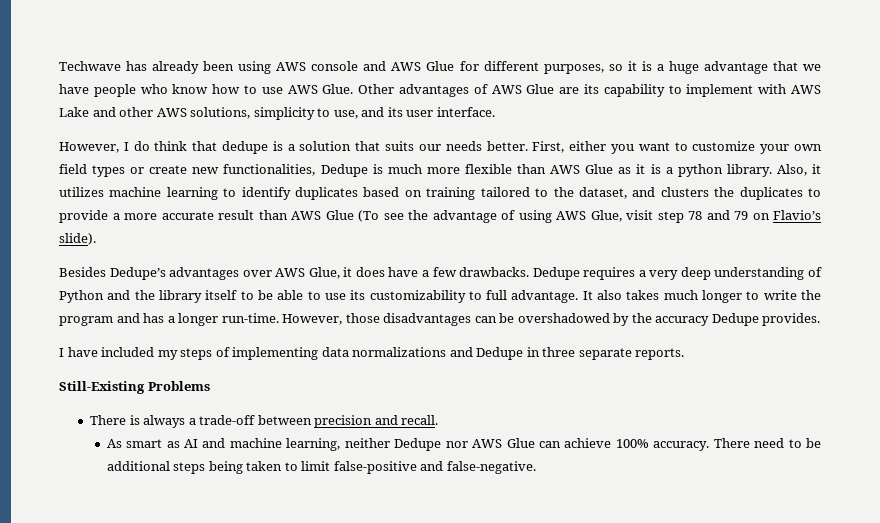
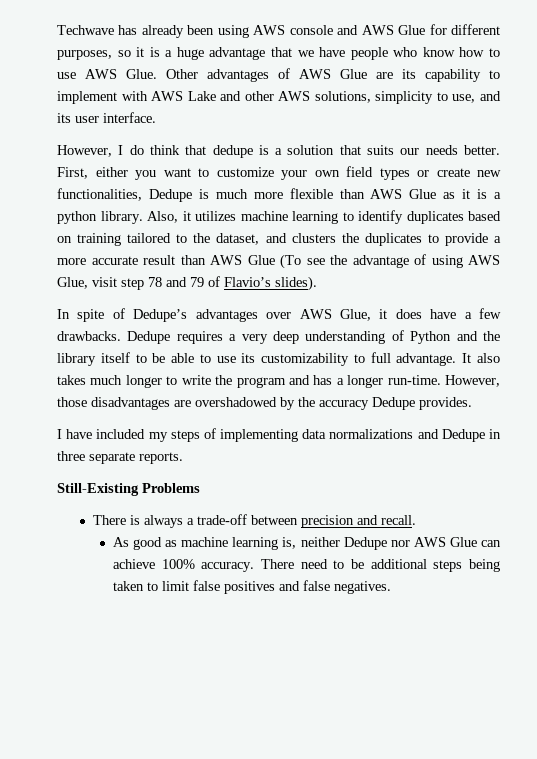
[752,210,821,220] [59,233,96,245] [59,267,106,277] on Flavio’s slide). // Besides -> [208,276,317,291] [57,308,125,322] of Flavio’s slides). // In spite of
[474,313,515,323] can be -> [174,400,191,407] are
[126,438,341,451] smart as AI and machine learning, -> [133,537,297,550] good as machine learning is,
[333,461,536,474] false-positive and false-negative. -> [192,580,391,594] false positives and false negatives.

